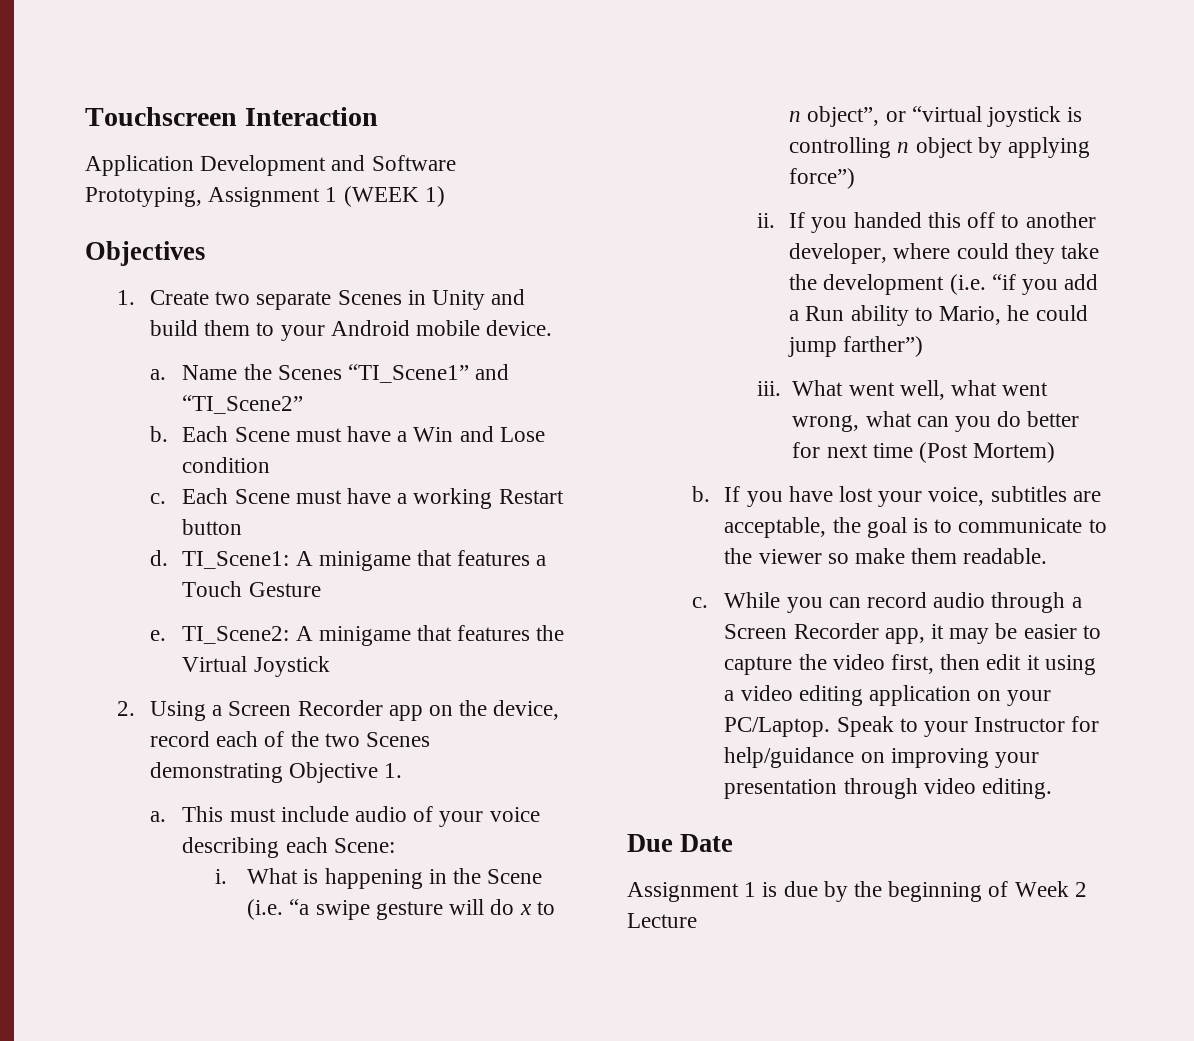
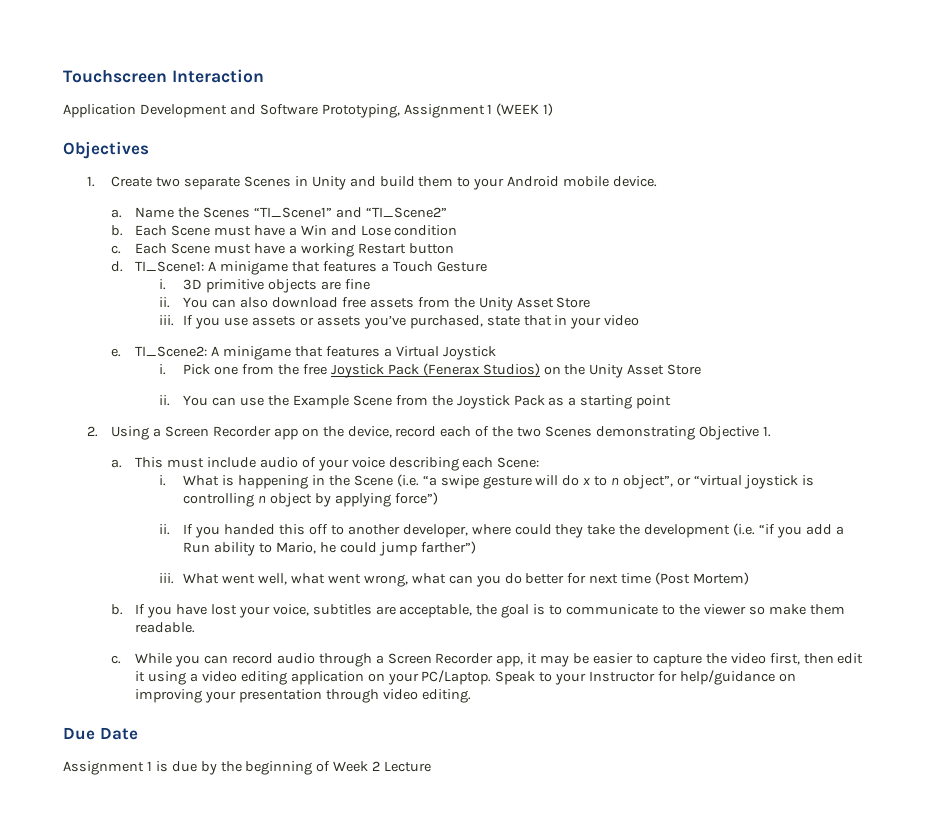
(321, 589) none -> [159,279,370,293] [159,297,591,311] [159,315,640,329] // i. 3D primitive objects are fine // ii. You can also download free assets from the Unity Asset Store // iii. If you use assets or assets you’ve purchased, state that in your video
[536,625,565,641] the -> [383,348,392,357] a
(330, 666) none -> [159,363,702,378] [159,395,672,409] // i. Pick one from the free Joystick Pack (Fenerax Studios) on the Unity Asset Store // ii. You can use the Example Scene from the Joystick Pack as a starting point

